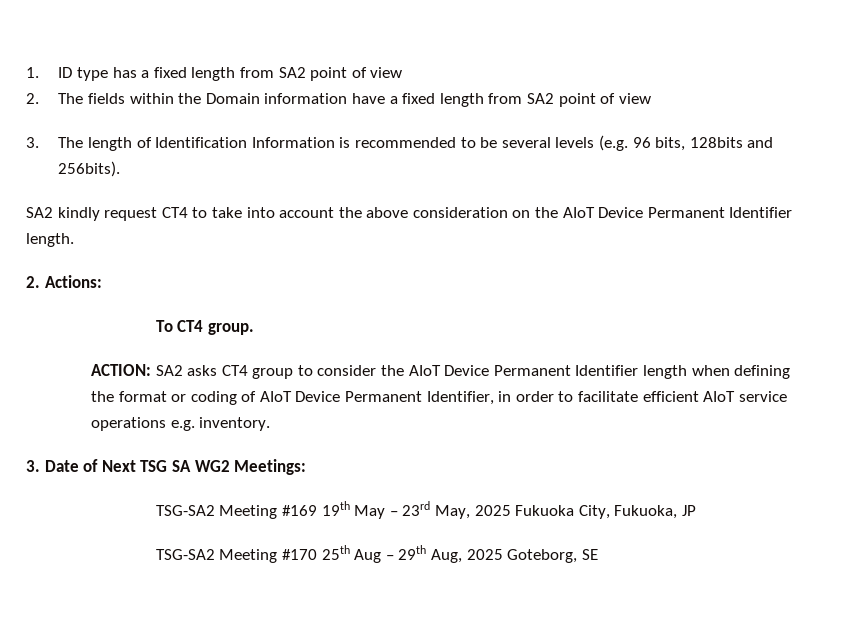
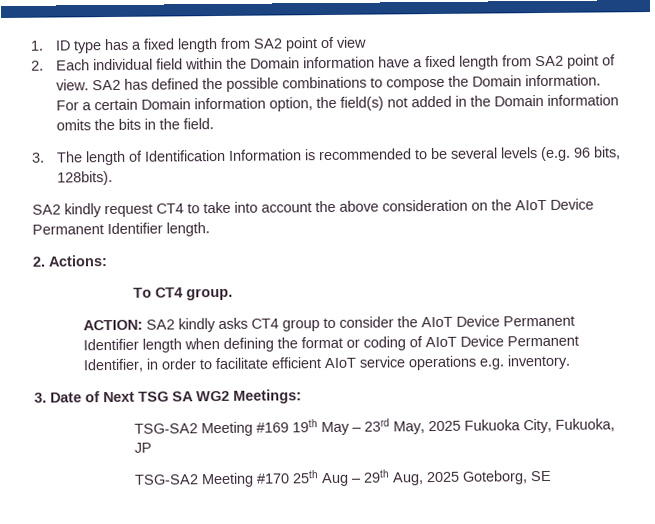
[58,93,126,104] The fields -> [56,58,184,71] Each individual field
[618,93,651,104] view -> [56,74,602,92] [56,94,620,112] [56,118,215,131] view. SA2 has defined the possible combinations to compose the Domain information. For a certain Domain information option, the field(s) not added in the Domain information omits the bits in the field.
[689,137,774,148] [58,161,121,177] 128bits and 256bits). -> [57,170,114,186] 128bits).
(183, 370) none -> [178,318,217,333] kindly

